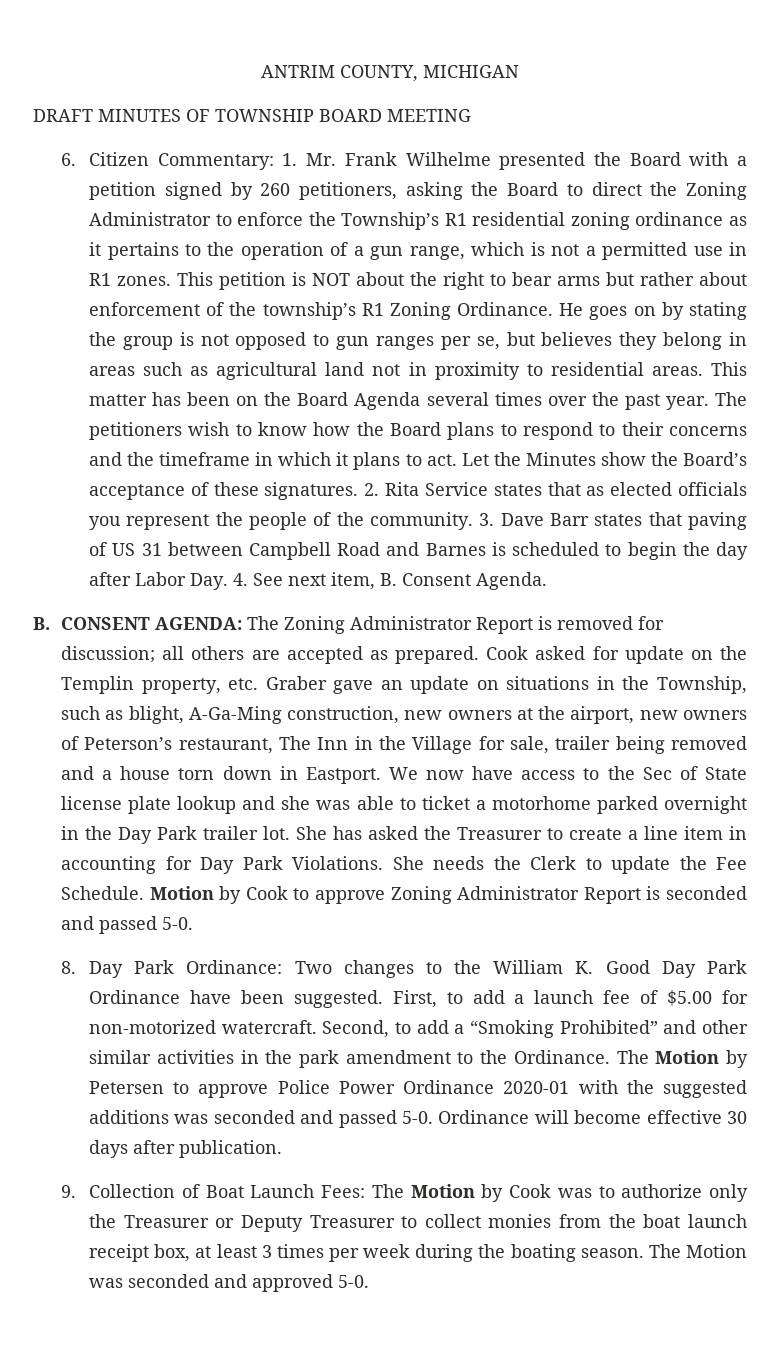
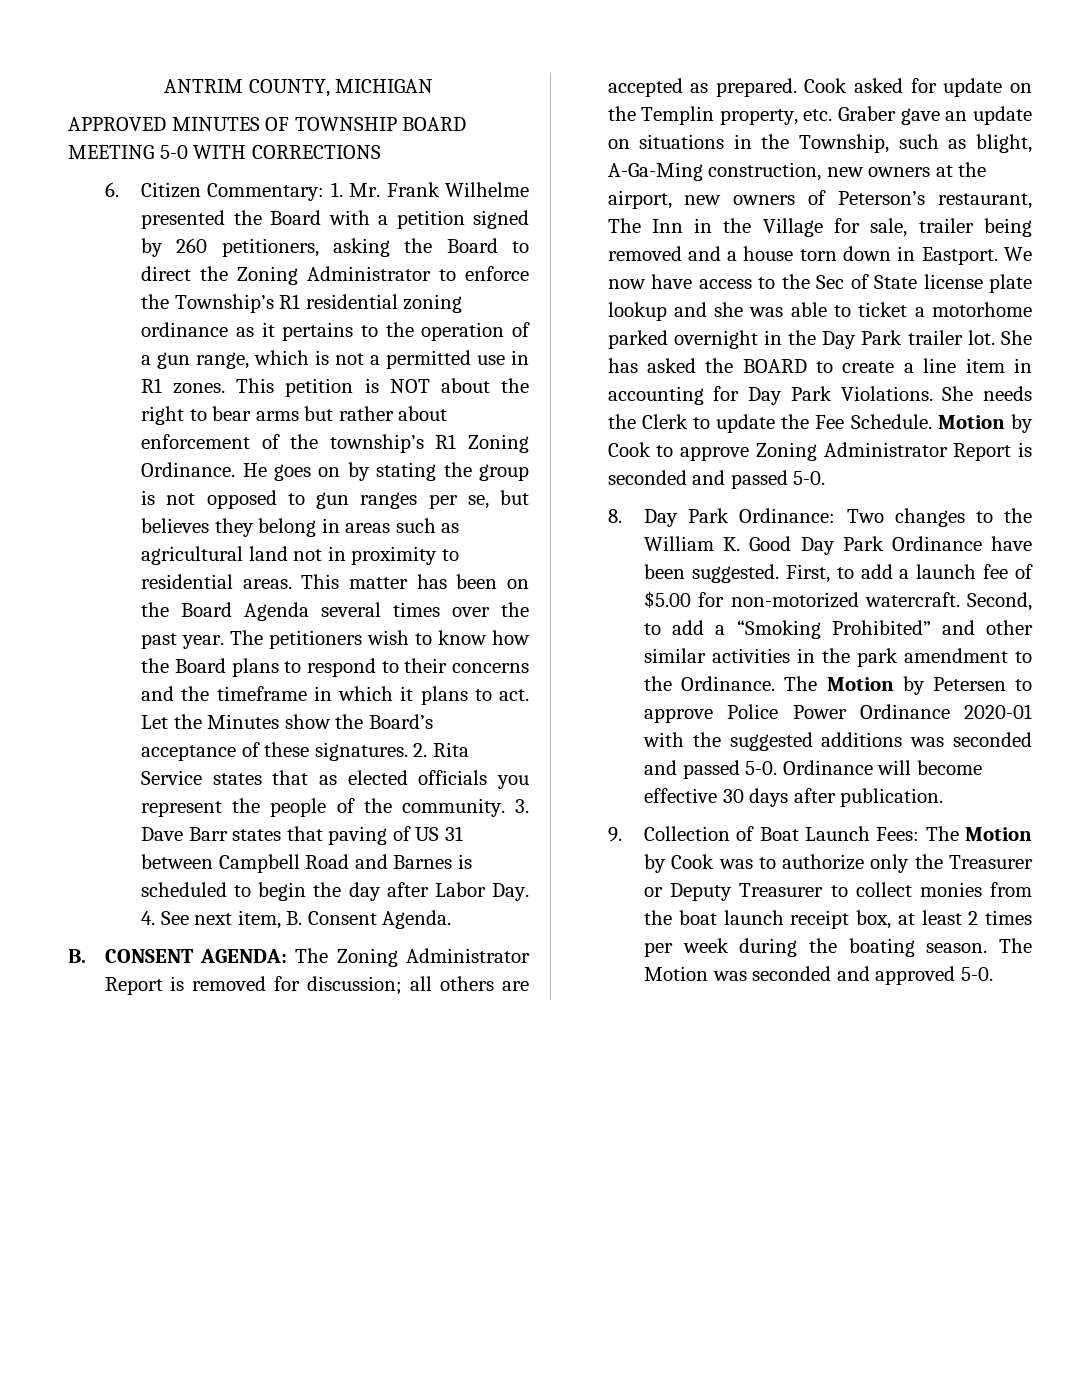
[33,109,93,122] DRAFT -> [68,117,166,131] APPROVED
(471, 115) none -> [159,145,381,159] 5-0 WITH CORRECTIONS
[457,827,543,840] Treasurer -> [742,359,807,373] BOARD
[261,1245,272,1258] 3 -> [968,911,979,925] 2

